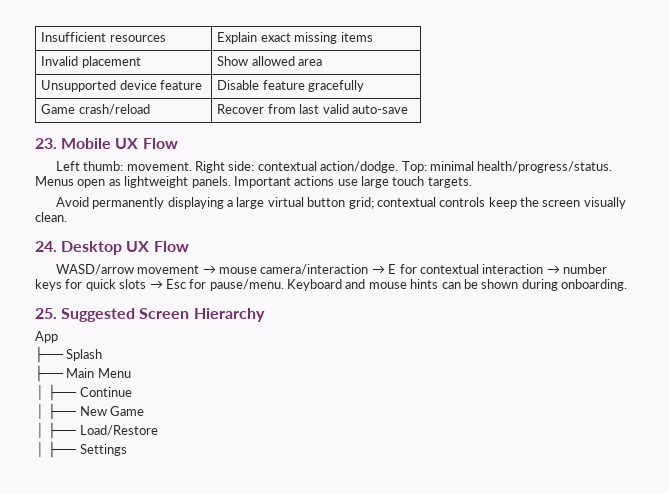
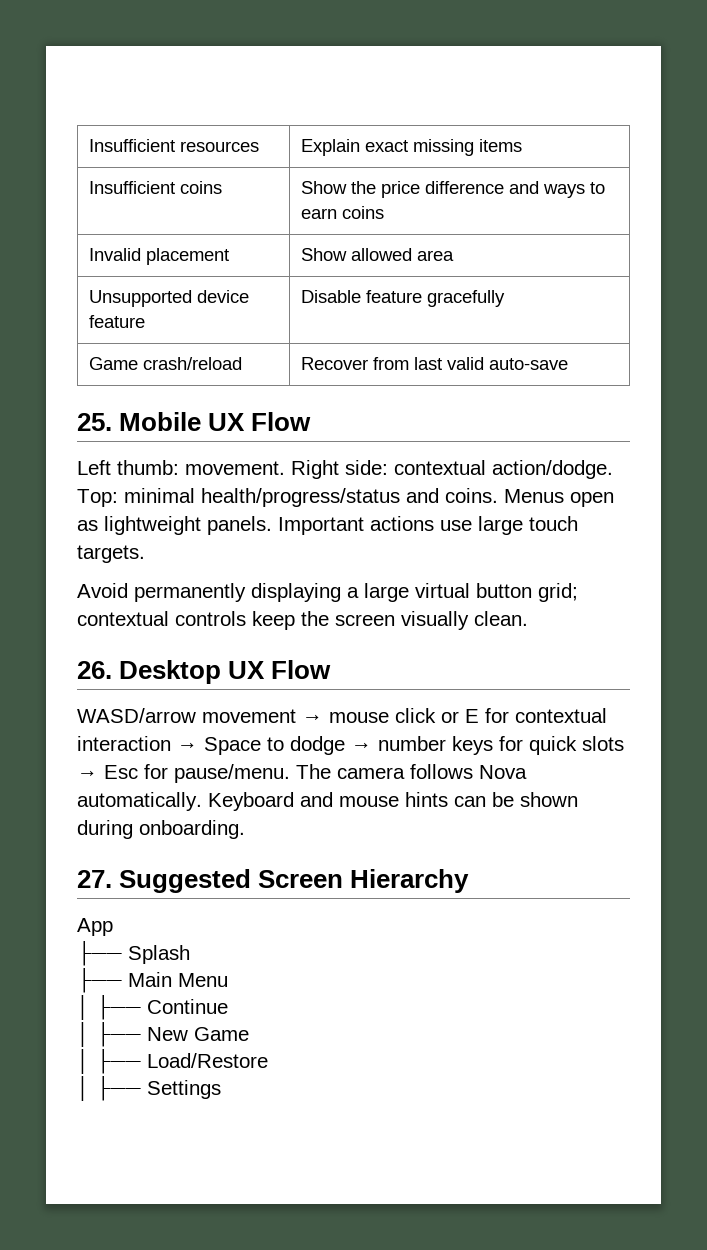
(373, 37) none -> [88,181,222,194] [300,181,605,198] [300,206,384,219] // Insufficient coins | Show the price difference and ways to earn coins
[35,138,57,149] 23. -> [77,413,112,431] 25.
[477,161,613,173] health/progress/status. -> [201,488,498,507] health/progress/status and coins.
[35,241,57,252] 24. -> [77,661,112,679] 26.
[260,264,385,275] camera/interaction → -> [395,708,459,723] click or
(560, 269) none -> [204,736,372,755] Space to dodge →
(284, 285) none -> [296,764,527,779] [77,792,202,811] The camera follows Nova automatically.
[35,308,57,319] 25. -> [77,870,112,888] 27.

